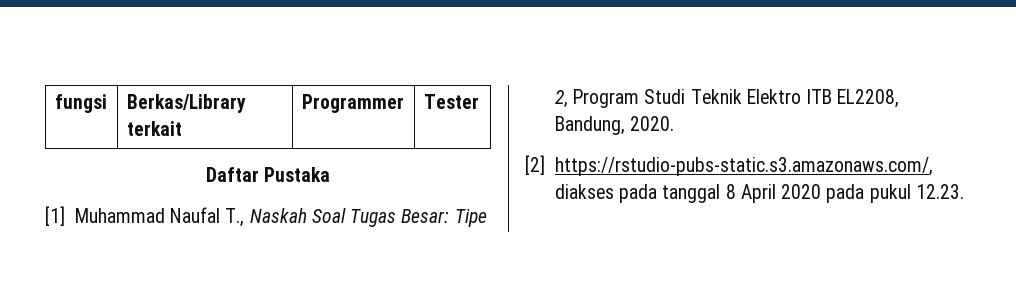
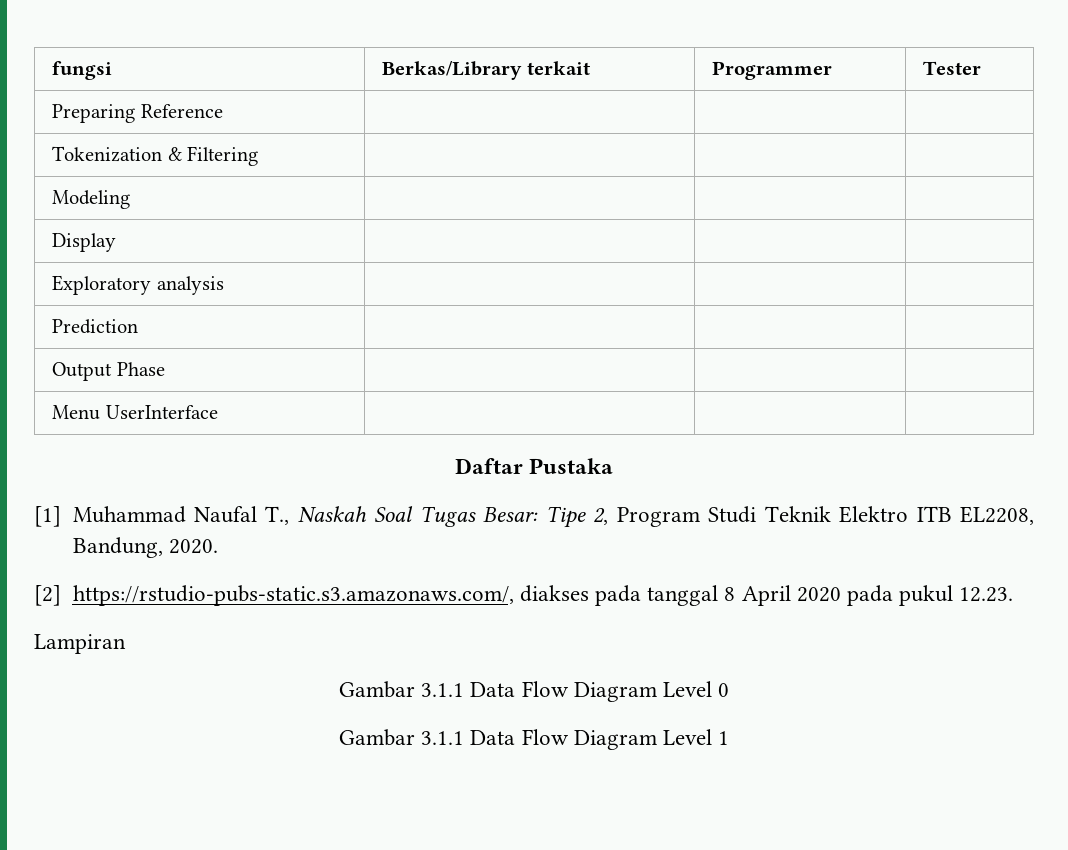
(479, 101) none -> [51,104,223,123] [51,146,259,166] [51,190,130,209] [51,233,116,252] [51,275,224,295] [51,319,138,334] [51,362,165,381] [51,405,218,420] // Preparing Reference | | | // Tokenization & Filtering | | | // Modeling | | | // Display | | | // Exploratory analysis | | | // Prediction | | | // Output Phase | | | // Menu UserInterface | | |
(964, 191) none -> [34,634,126,654] [338,681,730,702] [338,729,730,750] // Lampiran // Gambar 3.1.1 Data Flow Diagram Level 0 // Gambar 3.1.1 Data Flow Diagram Level 1

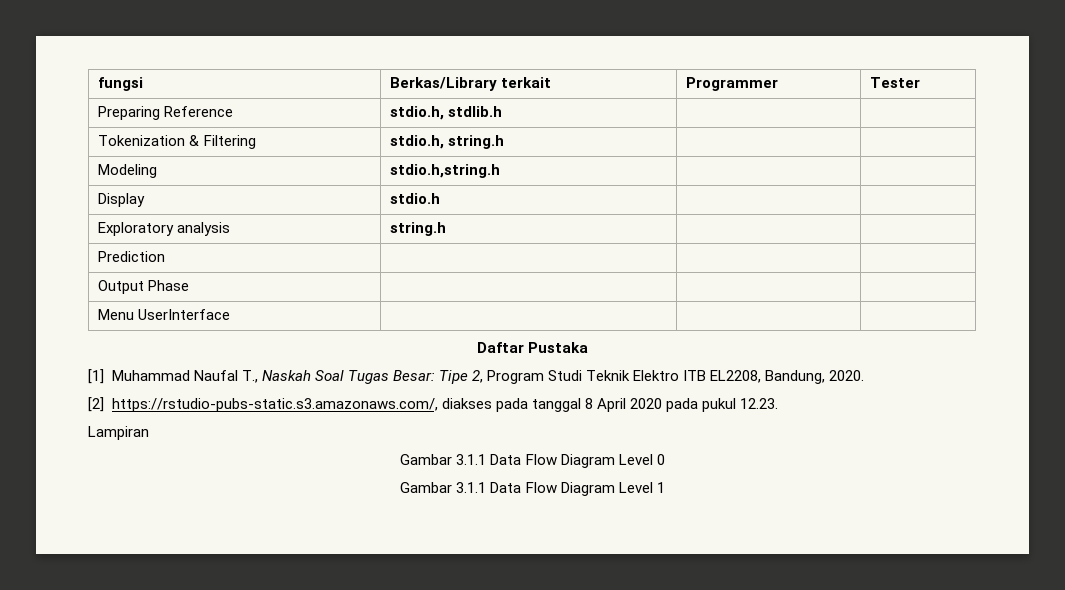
(223, 111) none -> [390,106,503,120] stdio.h, stdlib.h
(259, 156) none -> [390,135,505,149] stdio.h, string.h
(130, 199) none -> [390,164,501,178] stdio.h,string.h
(116, 242) none -> [390,193,441,204] stdio.h
(224, 285) none -> [390,222,447,236] string.h

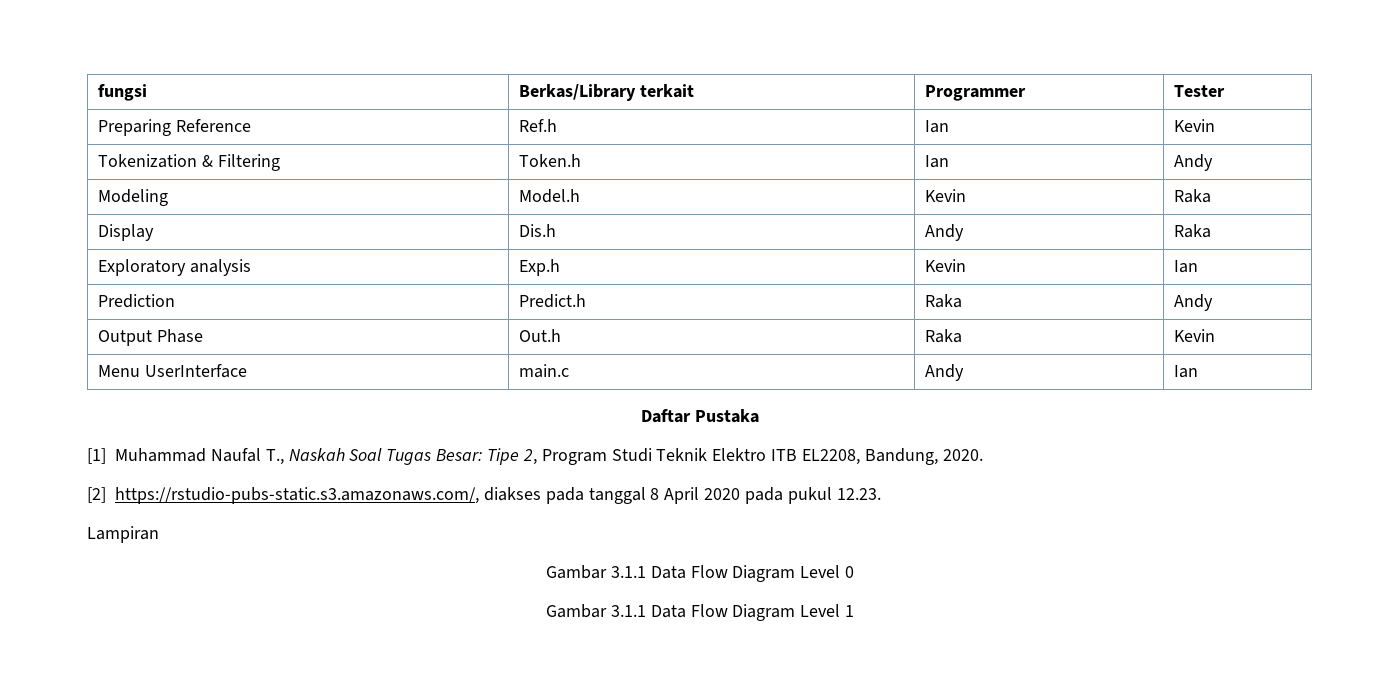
[390,106,503,120] stdio.h, stdlib.h | | -> [518,119,557,132] [924,120,949,133] [1173,119,1215,132] Ref.h | Ian | Kevin
[390,135,505,149] [98,164,158,178] [390,164,501,178] [98,193,146,207] [390,193,441,204] [98,222,231,236] [390,222,447,236] [98,251,166,262] stdio.h, string.h | | // Modeling | stdio.h,string.h | | // Display | stdio.h | | // Exploratory analysis | string.h | | // Prediction | | | -> [518,154,581,167] [924,155,949,168] [1173,154,1213,171] [97,189,168,206] [518,189,580,203] [924,189,966,202] [1173,189,1211,203] [97,224,154,241] [518,224,556,237] [924,224,964,241] [1173,224,1211,238] [97,259,251,276] [518,259,560,276] [924,259,966,272] [1173,260,1198,273] [97,294,175,308] [518,294,586,308] [924,294,962,308] [1173,294,1213,311] Token.h | Ian | Andy // Modeling | Model.h | Kevin | Raka // Display | Dis.h | Andy | Raka // Exploratory analysis | Exp.h | Kevin | Ian // Prediction | Predict.h | Raka | Andy
(190, 285) | | -> [518,329,561,342] [924,329,962,343] [1173,329,1215,342] Out.h | Raka | Kevin
(231, 314) | | -> [518,364,569,378] [924,364,964,381] [1173,365,1198,378] main.c | Andy | Ian

